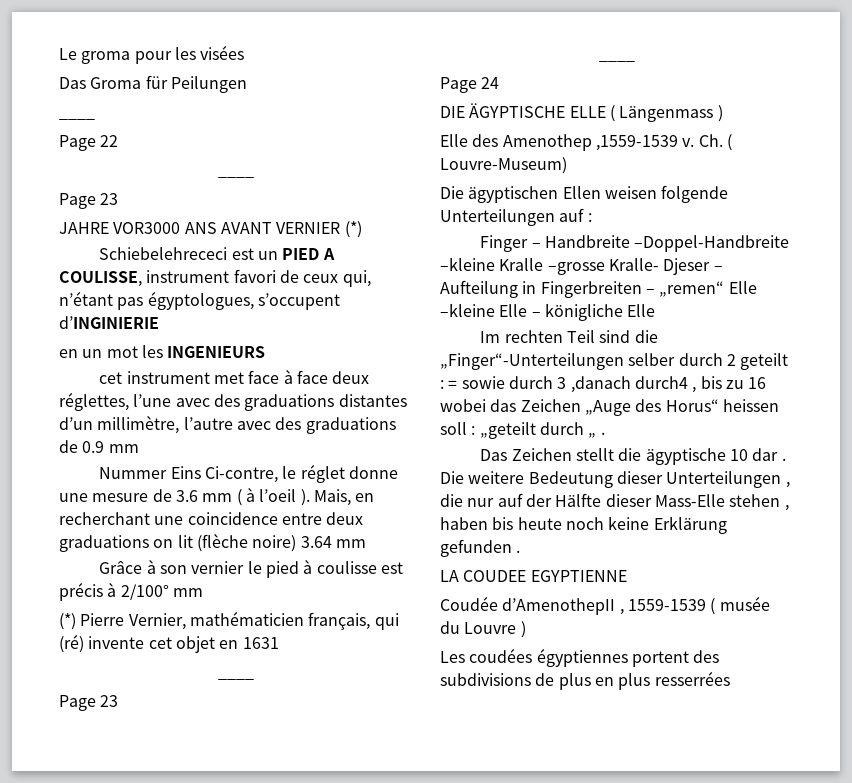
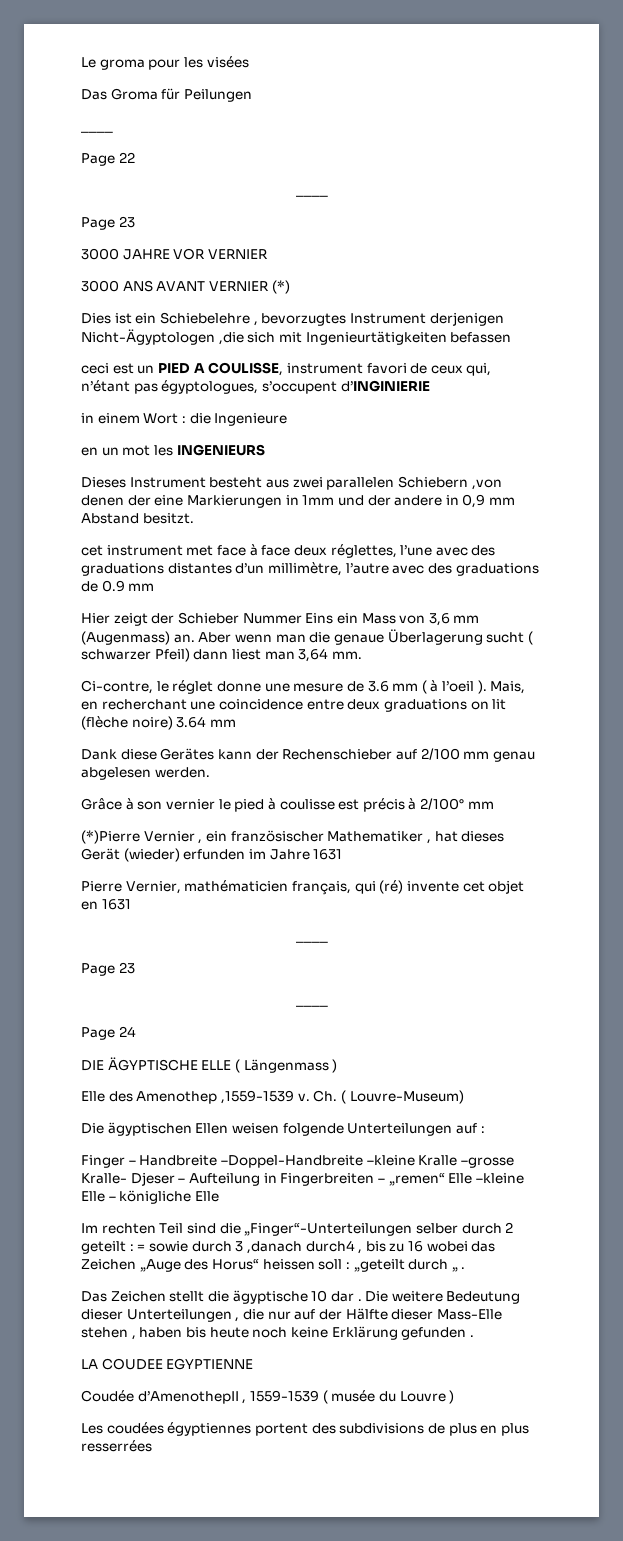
[59,222,181,234] JAHRE VOR3000 -> [81,248,268,260] [81,280,119,292] 3000 JAHRE VOR VERNIER // 3000
[99,247,228,260] Schiebelehrececi -> [81,312,504,326] [81,329,512,345] [81,363,109,374] Dies ist ein Schiebelehre , bevorzugtes Instrument derjenigen Nicht-Ägyptologen ,die sich mit Ingenieurtätigkeiten befassen // ceci
(159, 322) none -> [81,413,288,426] // in einem Wort : die Ingenieure
(266, 352) none -> [81,476,502,490] [81,494,516,508] [81,513,194,524] // Dieses Instrument besteht aus zwei parallelen Schiebern ,von denen der eine Markierungen in 1mm und der andere in 0,9 mm Abstand besitzt.
[99,466,201,479] Nummer Eins -> [81,612,480,626] [81,629,533,645] [81,648,362,662] Hier zeigt der Schieber Nummer Eins ein Mass von 3,6 mm (Augenmass) an. Aber wenn man die genaue Überlagerung sucht ( schwarzer Pfeil) dann liest man 3,64 mm. //
(366, 543) none -> [81,748,535,762] [81,767,210,780] // Dank diese Gerätes kann der Rechenschieber auf 2/100 mm genau abgelesen werden.
[59,613,76,630] (*) -> [81,830,505,844] [81,848,343,862] (*)Pierre Vernier , ein französischer Mathematiker , hat dieses Gerät (wieder) erfunden im Jahre 1631 //

